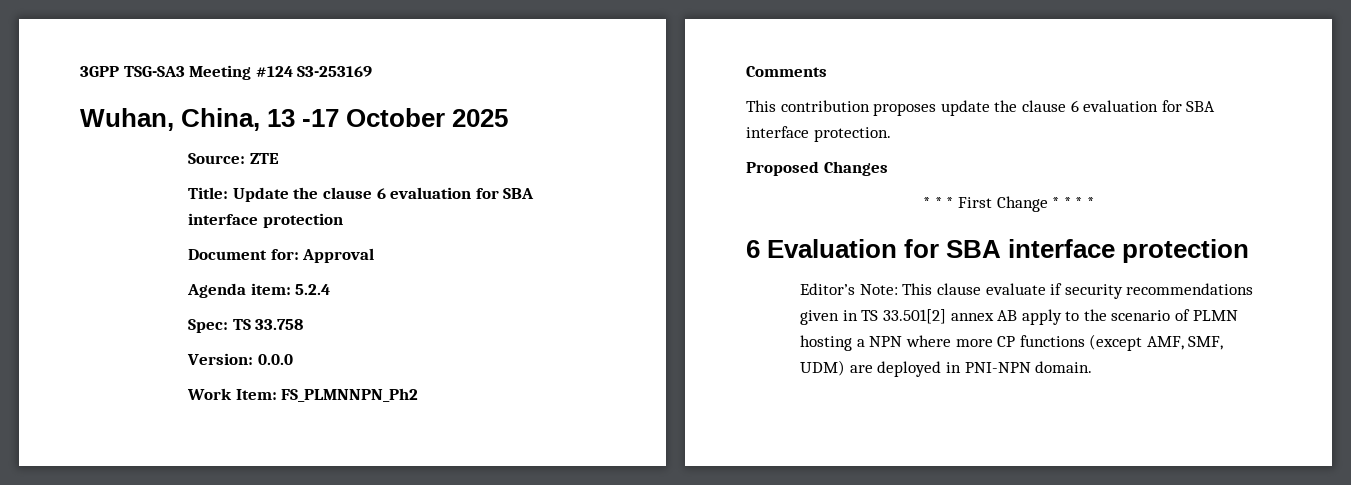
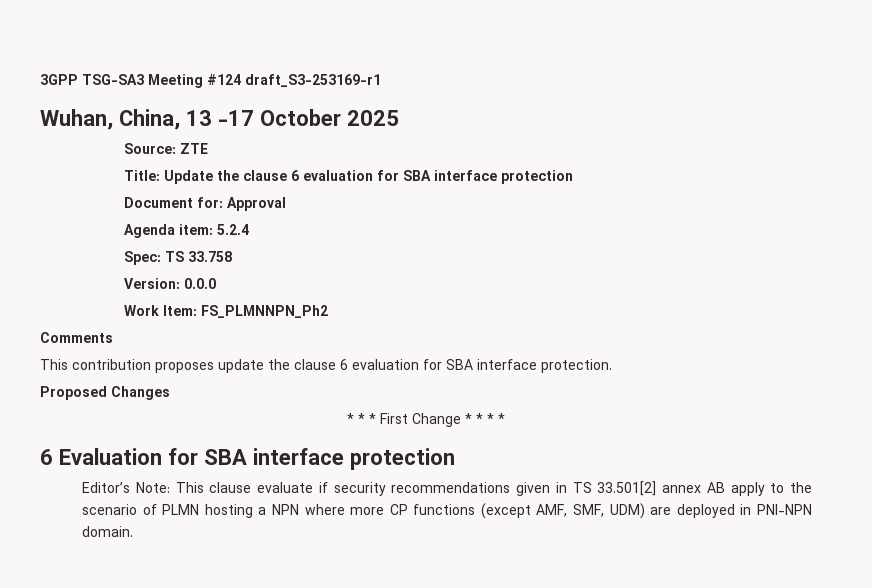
[297,66,373,77] S3-253169 -> [245,74,381,87] draft_S3-253169-r1

